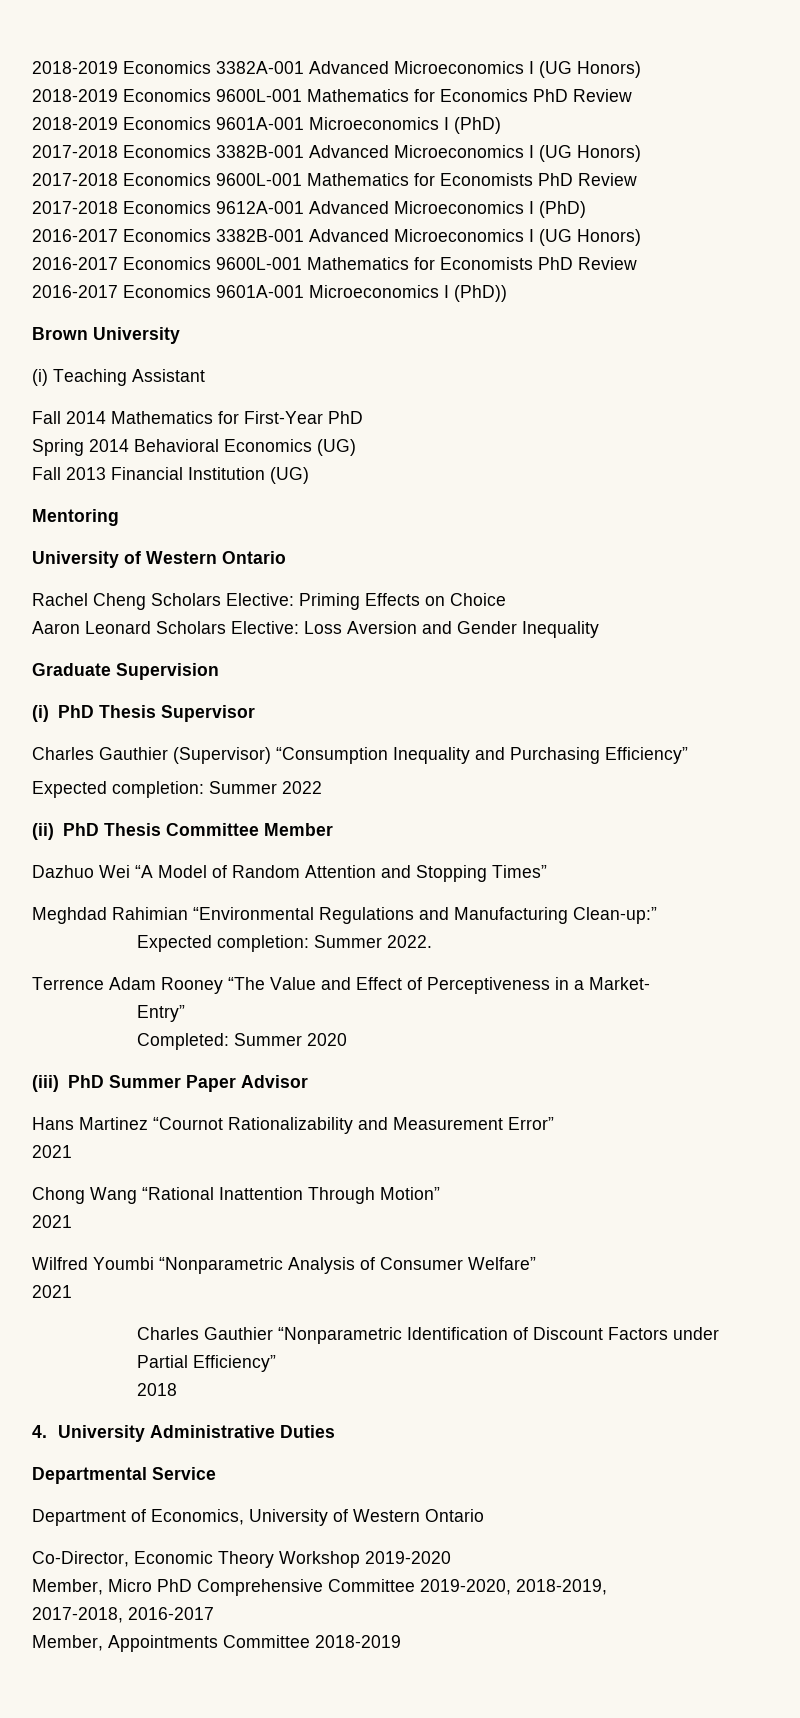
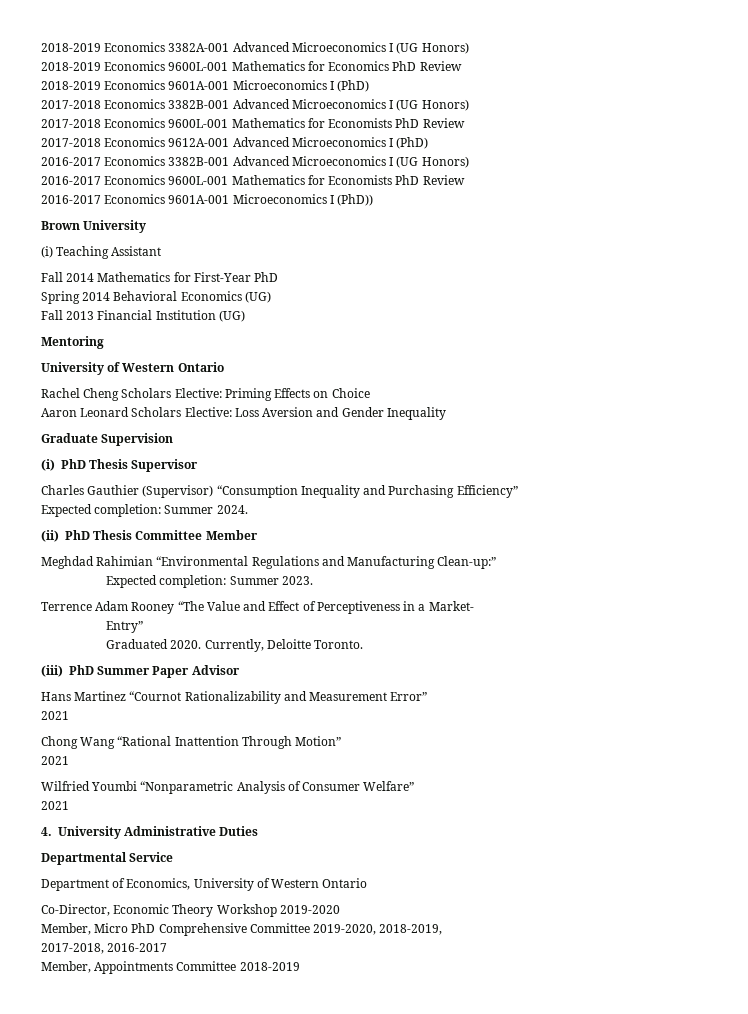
[282,781,322,794] 2022 -> [216,505,248,514] 2024.
[32,865,547,882] // Dazhuo Wei “A Model of Random Attention and Stopping Times” -> (258, 535) none
[386,935,432,948] 2022. -> [281,576,313,585] 2023.
[136,1033,347,1050] Completed: Summer 2020 -> [106,639,364,652] Graduated 2020. Currently, Deloitte Toronto.
[32,1257,88,1270] Wilfred -> [41,781,90,791] Wilfried
[136,1327,719,1344] [136,1355,276,1372] [136,1383,177,1396] // Charles Gauthier “Nonparametric Identification of Discount Factors under Partial Efficiency” // 2018 -> (69, 805) none

